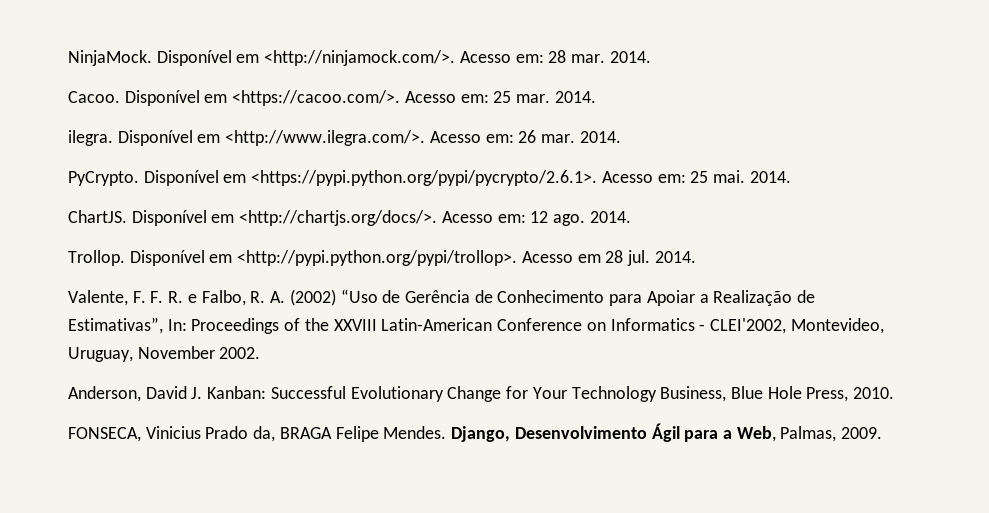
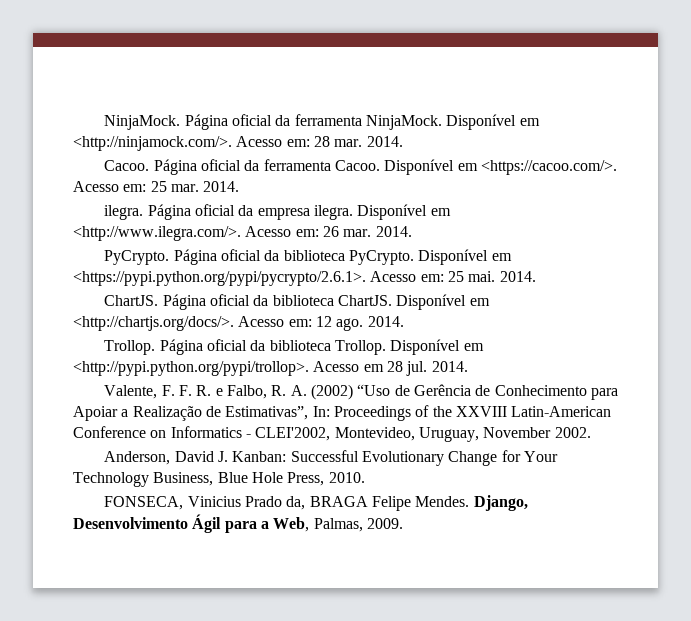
[68,50,152,66] NinjaMock. -> [104,114,442,130] NinjaMock. Página oficial da ferramenta NinjaMock.
(120, 97) none -> [153,159,380,175] Página oficial da ferramenta Cacoo.
(113, 138) none -> [147,204,353,220] Página oficial da empresa ilegra.
(139, 178) none -> [173,249,414,265] Página oficial da biblioteca PyCrypto.
(127, 216) none -> [162,294,392,310] Página oficial da biblioteca ChartJS.
(125, 258) none -> [159,339,386,355] Página oficial da biblioteca Trollop.

